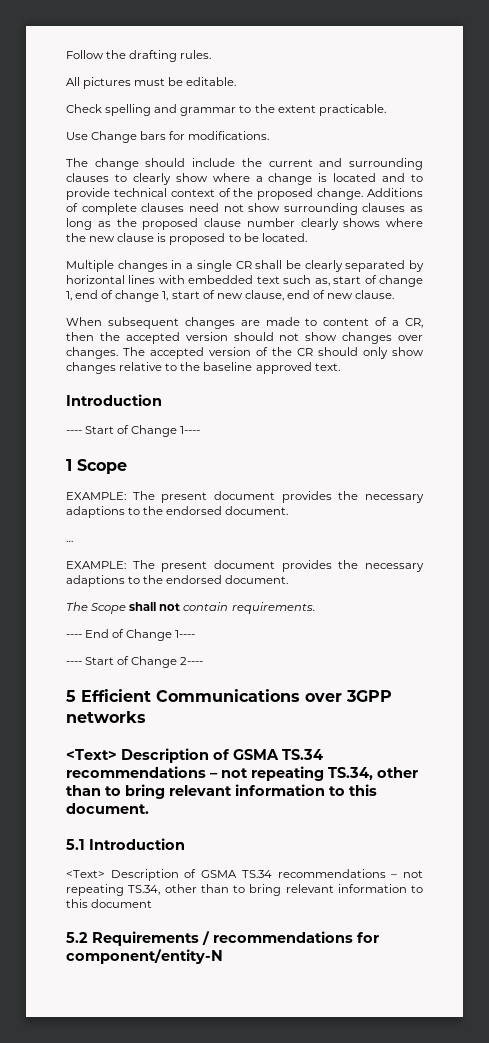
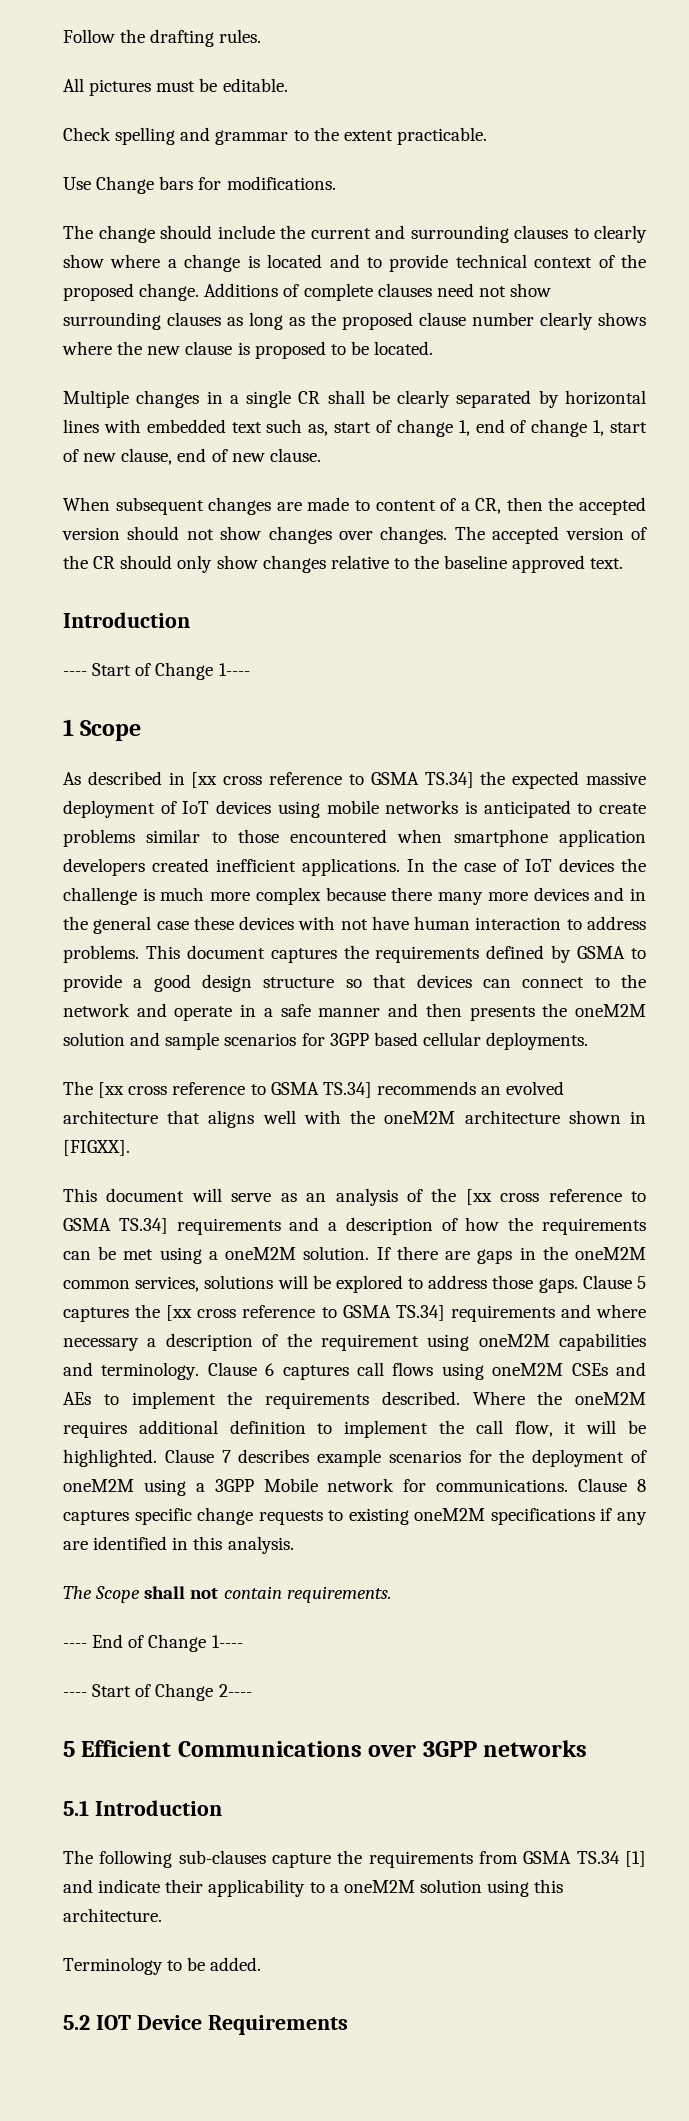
[66,491,424,503] [66,506,289,518] [66,540,73,542] [66,560,424,572] [66,575,289,587] EXAMPLE: The present document provides the necessary adaptions to the endorsed document. // … // EXAMPLE: The present document provides the necessary adaptions to the endorsed document. -> [63,771,647,789] [63,800,647,818] [63,829,646,847] [63,858,646,876] [63,887,647,905] [63,916,646,934] [63,945,647,963] [63,974,646,992] [63,1003,647,1021] [63,1032,589,1050] [63,1081,565,1098] [63,1110,646,1128] [63,1140,130,1156] [63,1188,646,1206] [63,1217,646,1235] [63,1246,646,1264] [63,1275,647,1293] [63,1304,647,1322] [63,1333,646,1351] [63,1362,646,1380] [63,1391,646,1409] [63,1420,646,1438] [63,1449,647,1467] [63,1478,647,1496] [63,1507,647,1525] [63,1536,294,1554] As described in [xx cross reference to GSMA TS.34] the expected massive deployment of IoT devices using mobile networks is anticipated to create problems similar to those encountered when smartphone application developers created inefficient applications. In the case of IoT devices the challenge is much more complex because there many more devices and in the general case these devices with not have human interaction to address problems. This document captures the requirements defined by GSMA to provide a good design structure so that devices can connect to the network and operate in a safe manner and then presents the oneM2M solution and sample scenarios for 3GPP based cellular deployments. // The [xx cross reference to GSMA TS.34] recommends an evolved architecture that aligns well with the oneM2M architecture shown in [FIGXX]. // This document will serve as an analysis of the [xx cross reference to GSMA TS.34] requirements and a description of how the requirements can be met using a oneM2M solution. If there are gaps in the oneM2M common services, solutions will be explored to address those gaps. Clause 5 captures the [xx cross reference to GSMA TS.34] requirements and where necessary a description of the requirement using oneM2M capabilities and terminology. Clause 6 captures call flows using oneM2M CSEs and AEs to implement the requirements described. Where the oneM2M requires additional definition to implement the call flow, it will be highlighted. Clause 7 describes example scenarios for the deployment of oneM2M using a 3GPP Mobile network for communications. Clause 8 captures specific change requests to existing oneM2M specifications if any are identified in this analysis.
[66,748,323,763] [66,766,418,781] [66,784,377,799] [66,803,149,814] [66,838,185,850] [66,869,424,881] [66,884,423,896] [66,899,153,908] [66,931,379,946] [66,949,223,964] <Text> Description of GSMA TS.34 recommendations – not repeating TS.34, other than to bring relevant information to this document. // 5.1 Introduction // <Text> Description of GSMA TS.34 recommendations – not repeating TS.34, other than to bring relevant information to this document // 5.2 Requirements / recommendations for component/entity-N -> [63,1800,222,1816] [63,1850,646,1868] [63,1879,564,1897] [63,1908,162,1922] [63,1957,262,1975] [63,2015,348,2035] 5.1 Introduction // The following sub-clauses capture the requirements from GSMA TS.34 [1] and indicate their applicability to a oneM2M solution using this architecture. // Terminology to be added. // 5.2 IOT Device Requirements

